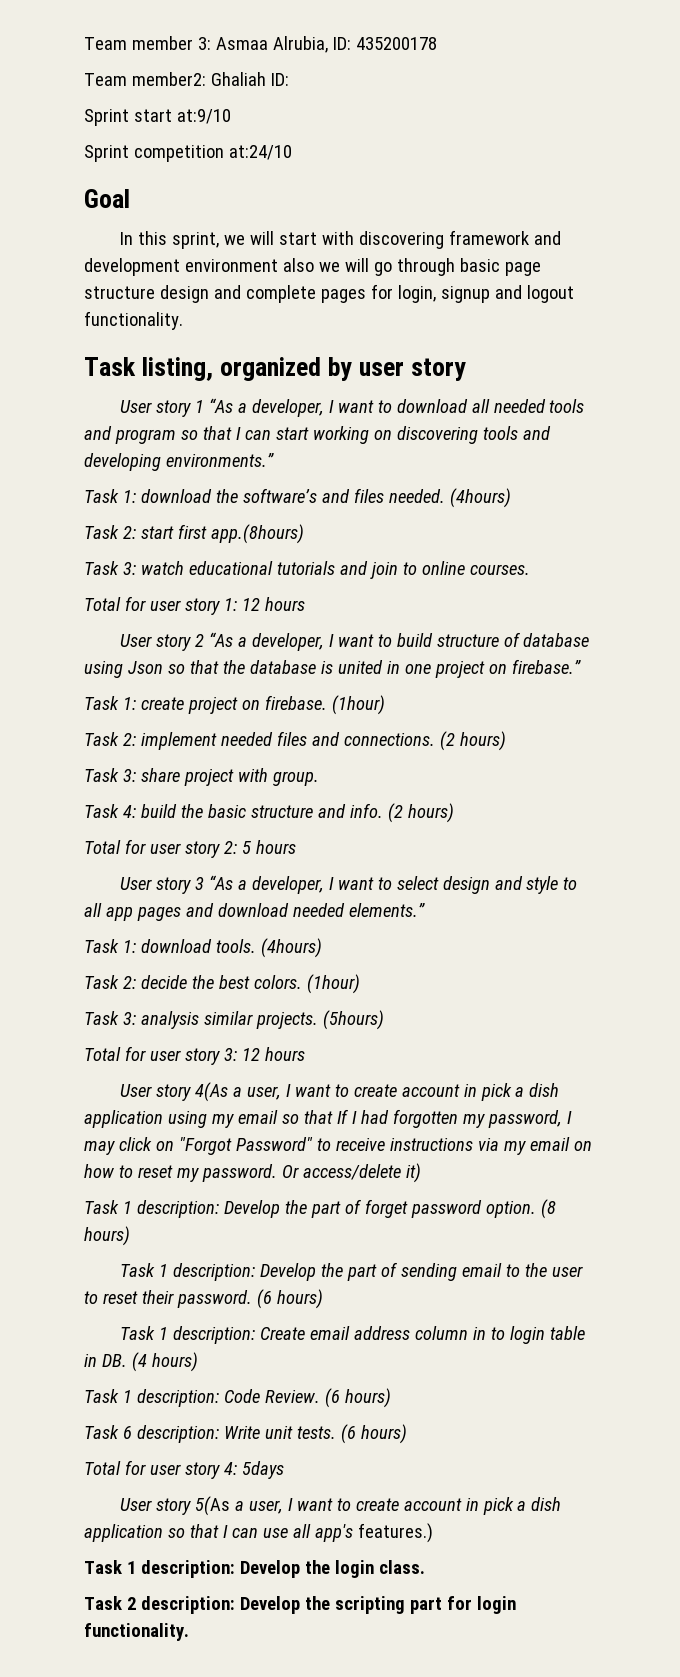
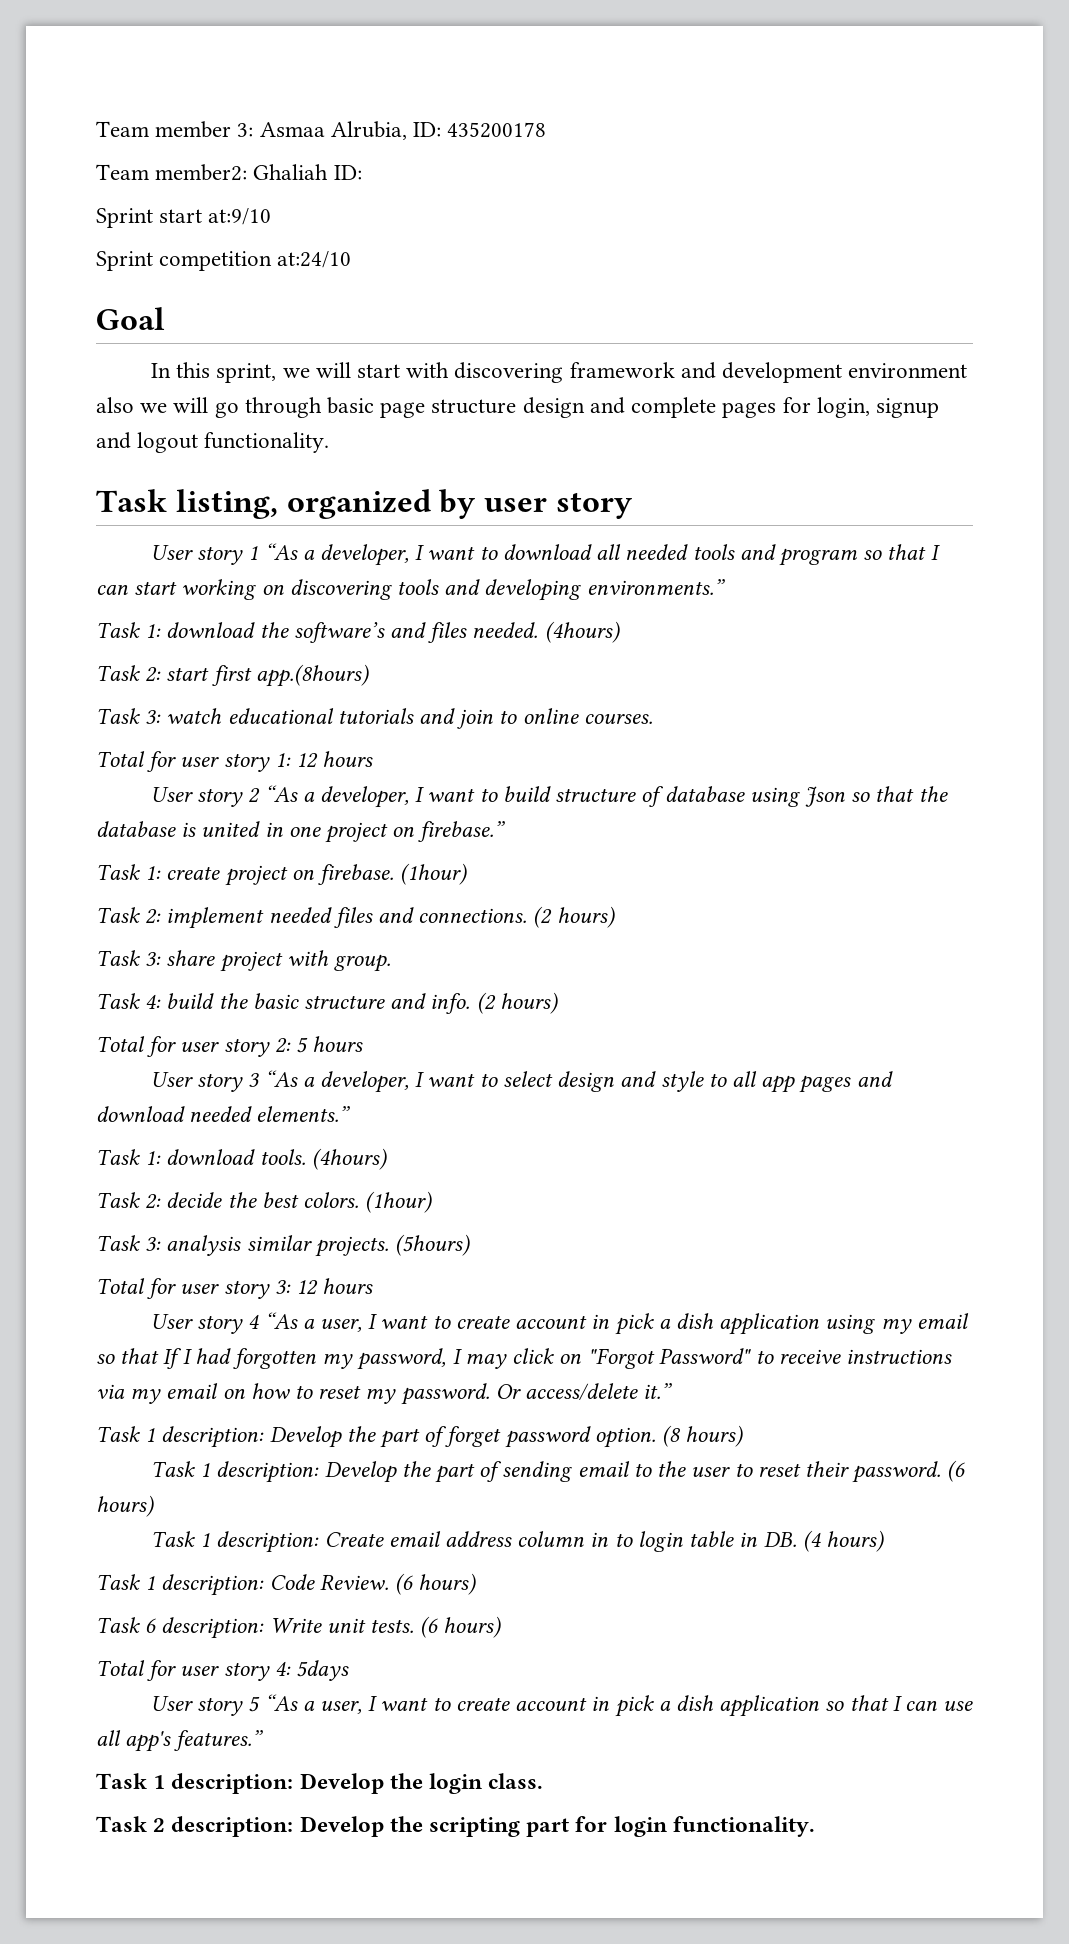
[194,1082,228,1102] 4(As -> [248,1312,298,1329] 4 “As
[405,1163,421,1183] it) -> [643,1383,673,1399] it.”
[194,1496,230,1516] 5(As -> [248,1694,298,1712] 5 “As
[357,1523,433,1543] features.) -> [174,1730,264,1751] features.”

